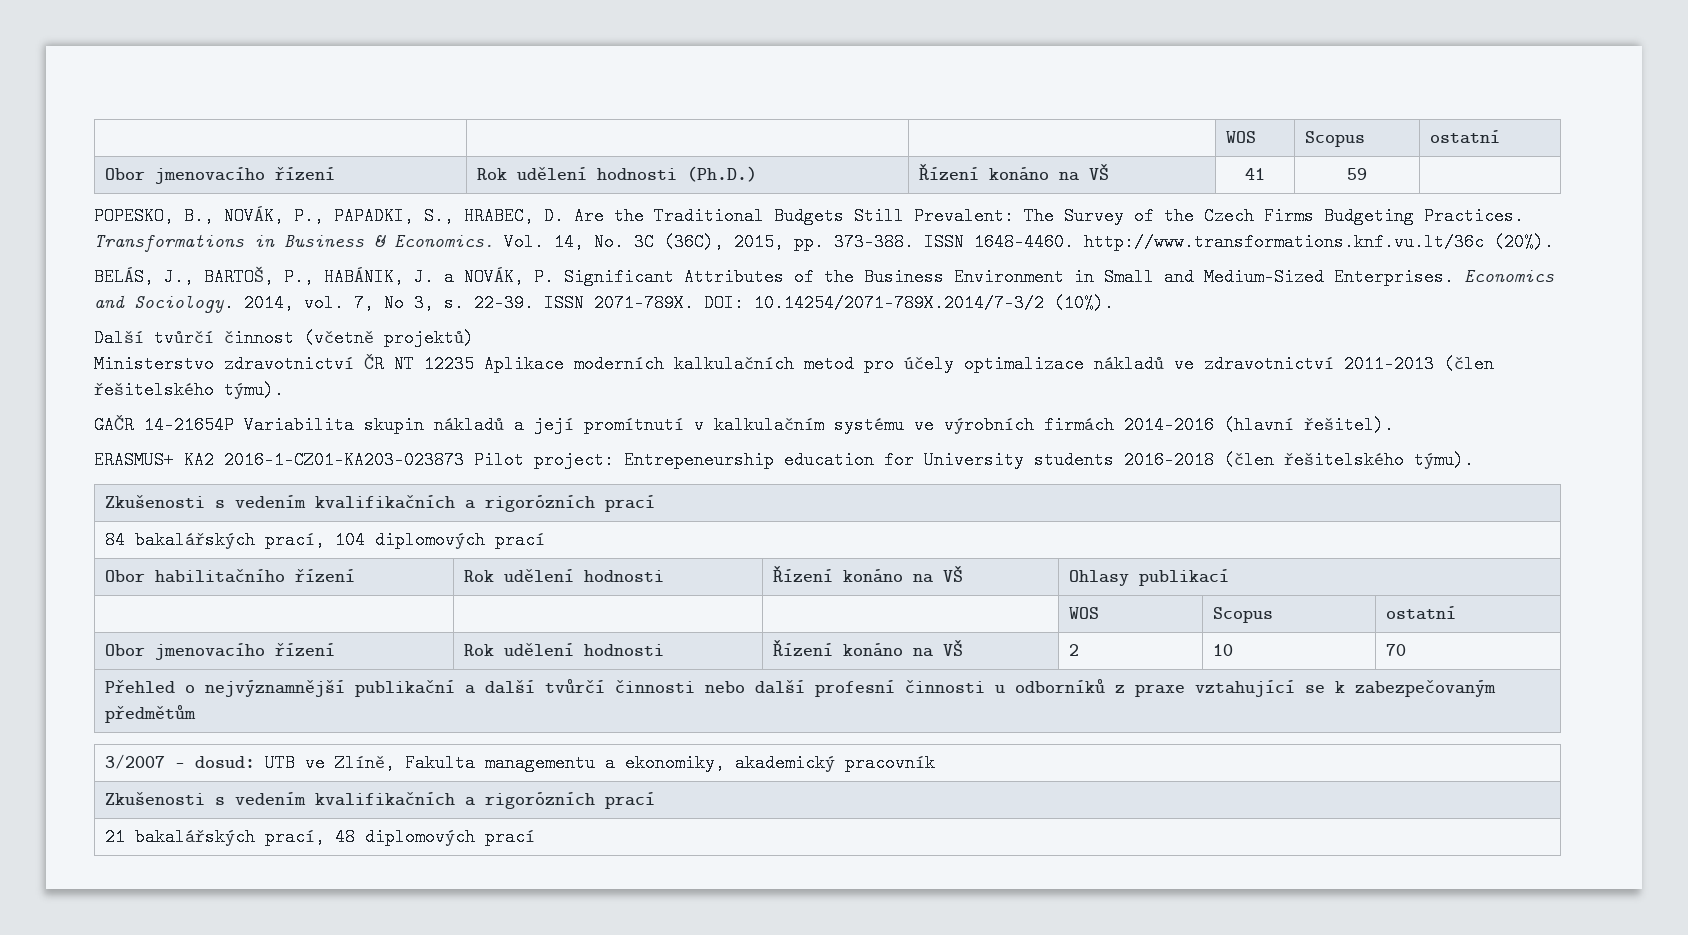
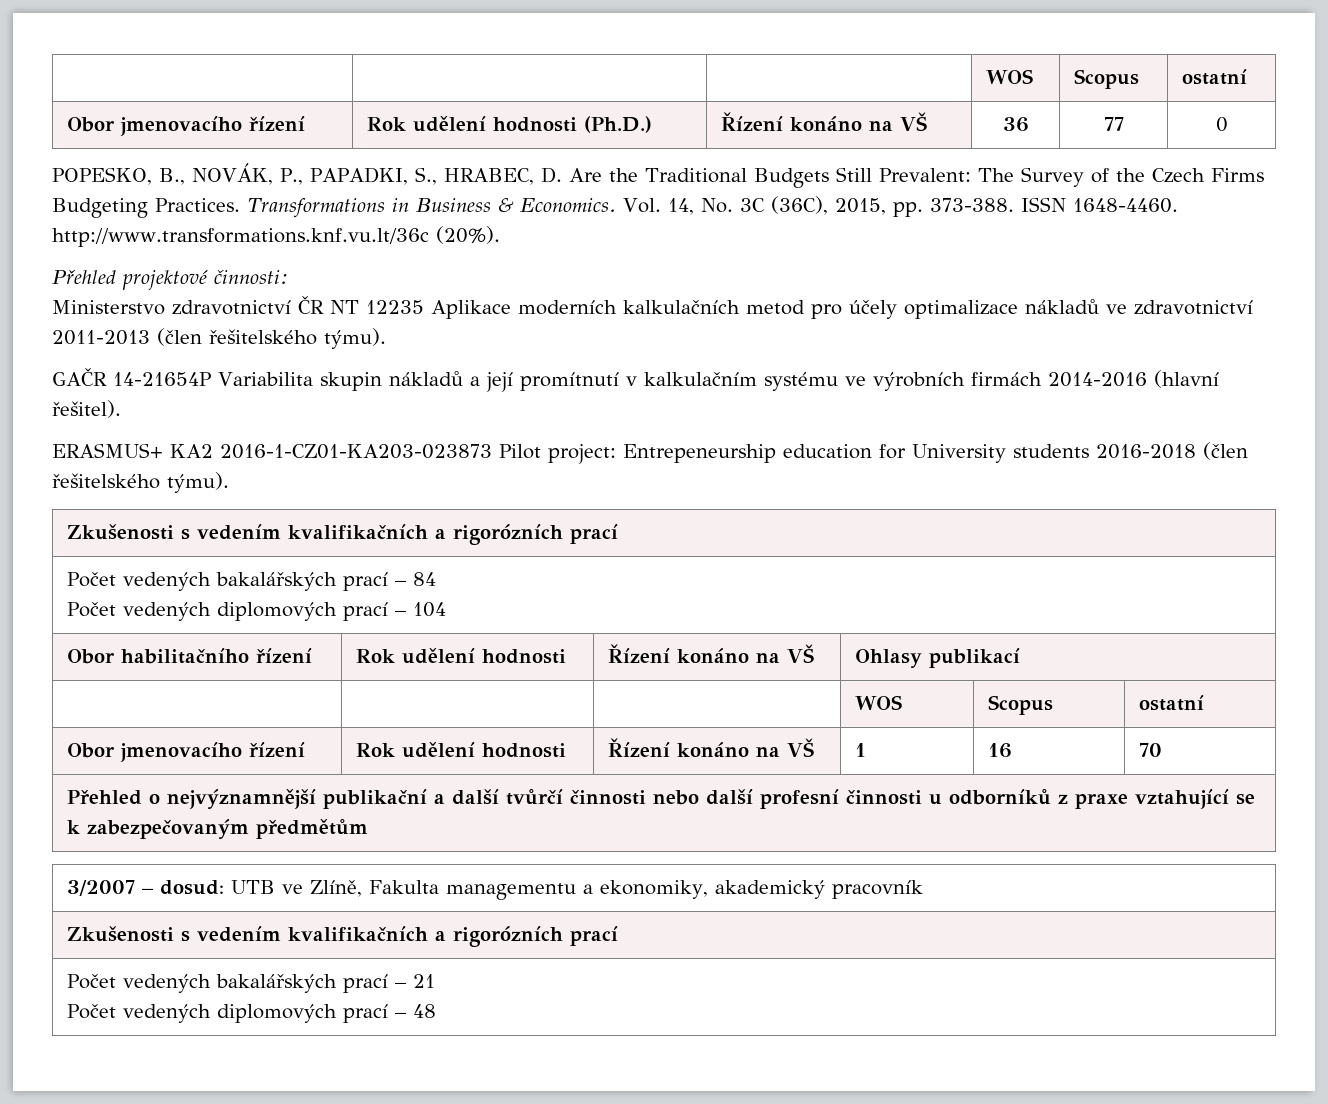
[1245,168,1265,180] [1347,168,1367,180] 41 | 59 | -> [1002,117,1029,132] [1103,117,1124,131] [1215,117,1228,132] 36 | 77 | 0
[94,266,1554,286] [94,294,1114,313] [94,329,474,347] BELÁS, J., BARTOŠ, P., HABÁNIK, J. a NOVÁK, P. Significant Attributes of the Business Environment in Small and Medium-Sized Enterprises. Economics and Sociology. 2014, vol. 7, No 3, s. 22–39. ISSN 2071-789X. DOI: 10.14254/2071-789X.2014/7-3/2 (10%). // Další tvůrčí činnost (včetně projektů) -> [52,270,288,290] Přehled projektové činnosti:
[104,531,545,549] 84 bakalářských prací, 104 diplomových prací -> [67,572,437,591] [67,602,447,621] Počet vedených bakalářských prací – 84 // Počet vedených diplomových prací – 104
[1068,644,1079,656] [1212,644,1233,656] 2 | 10 -> [855,743,867,757] [988,743,1013,758] 1 | 16
[104,828,535,846] 21 bakalářských prací, 48 diplomových prací -> [67,974,436,993] [67,1004,437,1023] Počet vedených bakalářských prací – 21 // Počet vedených diplomových prací – 48

